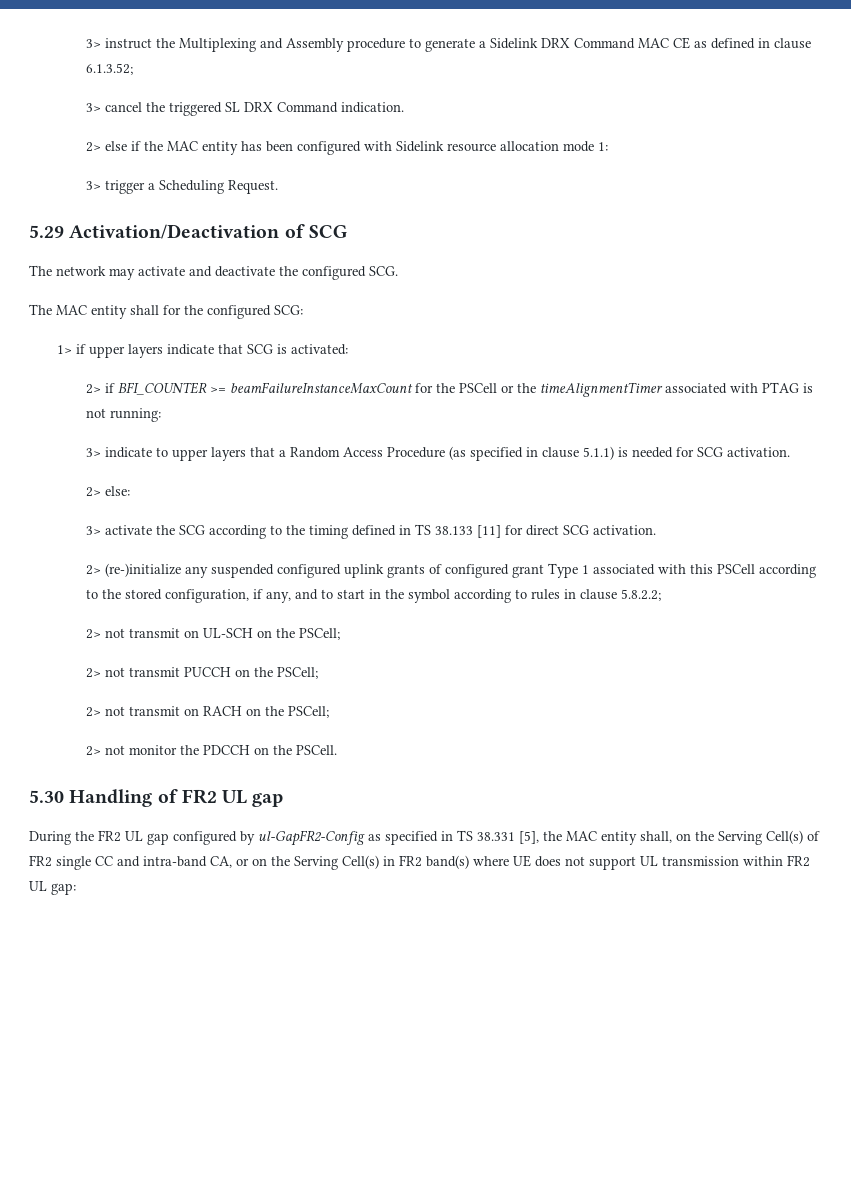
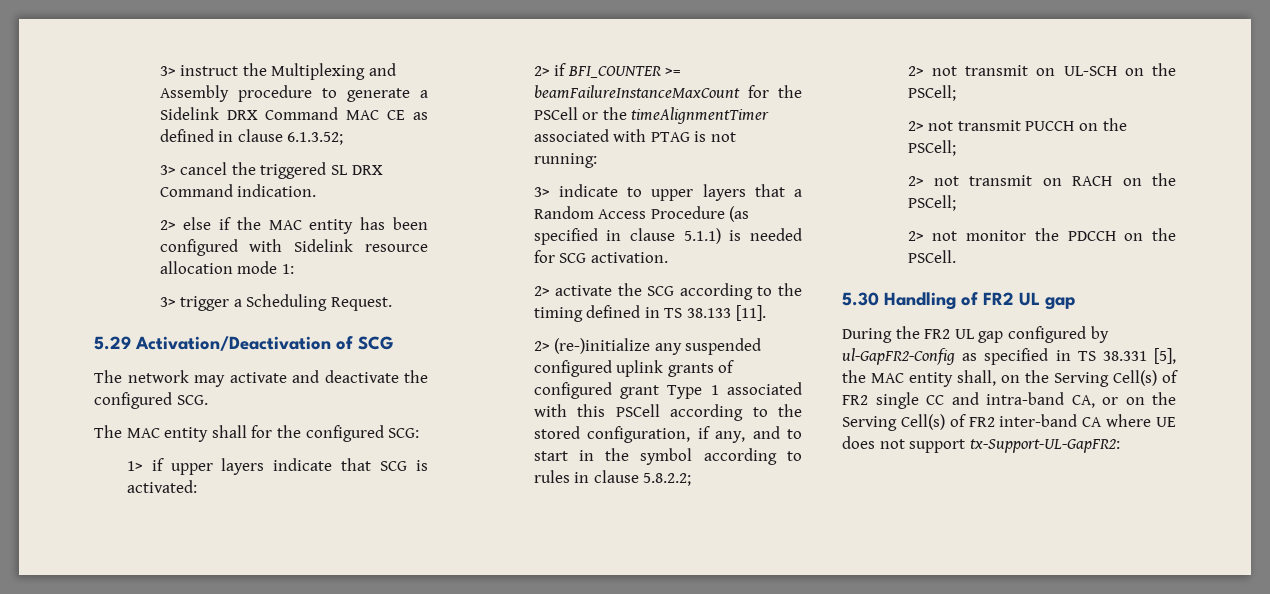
[104,486,130,496] [85,526,101,535] else: // 3> -> (550, 291) none
[476,525,656,538] [11] for direct SCG activation. -> [735,305,766,321] [11].
[383,855,469,869] in FR2 band(s) -> [949,414,1103,427] of FR2 inter-band CA
[640,855,810,867] [29,881,76,895] UL transmission within FR2 UL gap: -> [969,439,1120,453] tx-Support-UL-GapFR2:

